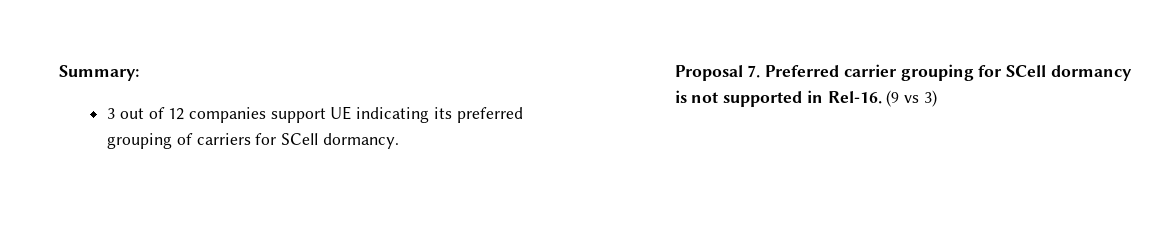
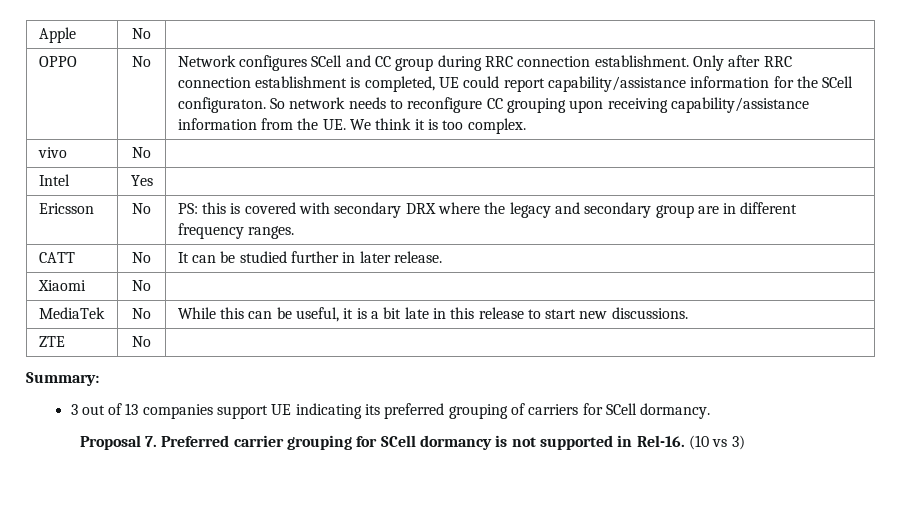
(59, 73) none -> [38,27,76,43] [132,28,151,39] [38,56,77,67] [132,56,151,67] [177,55,792,71] [177,76,854,92] [177,97,809,113] [177,118,526,134] [37,147,67,158] [132,147,151,158] [38,174,70,186] [130,175,153,186] [38,203,94,214] [132,203,151,214] [177,202,798,218] [177,223,294,239] [38,252,75,263] [132,252,151,263] [177,251,442,263] [37,280,86,291] [132,280,151,291] [38,307,105,319] [132,308,151,319] [177,307,688,322] [38,336,65,347] [132,336,151,347] Apple | No | // OPPO | No | Network configures SCell and CC group during RRC connection establishment. Only after RRC connection establishment is completed, UE could report capability/assistance information for the SCell configuraton. So network needs to reconfigure CC grouping upon receiving capability/assistance information from the UE. We think it is too complex. // vivo | No | // Intel | Yes | // Ericsson | No | PS: this is covered with secondary DRX where the legacy and secondary group are in different frequency ranges. // CATT | No | It can be studied further in later release. // Xiaomi | No | // MediaTek | No | While this can be useful, it is a bit late in this release to start new discussions. // ZTE | No | //
[168,108,185,120] 12 -> [125,403,139,415] 13
[886,90,900,107] (9 -> [689,435,710,450] (10

